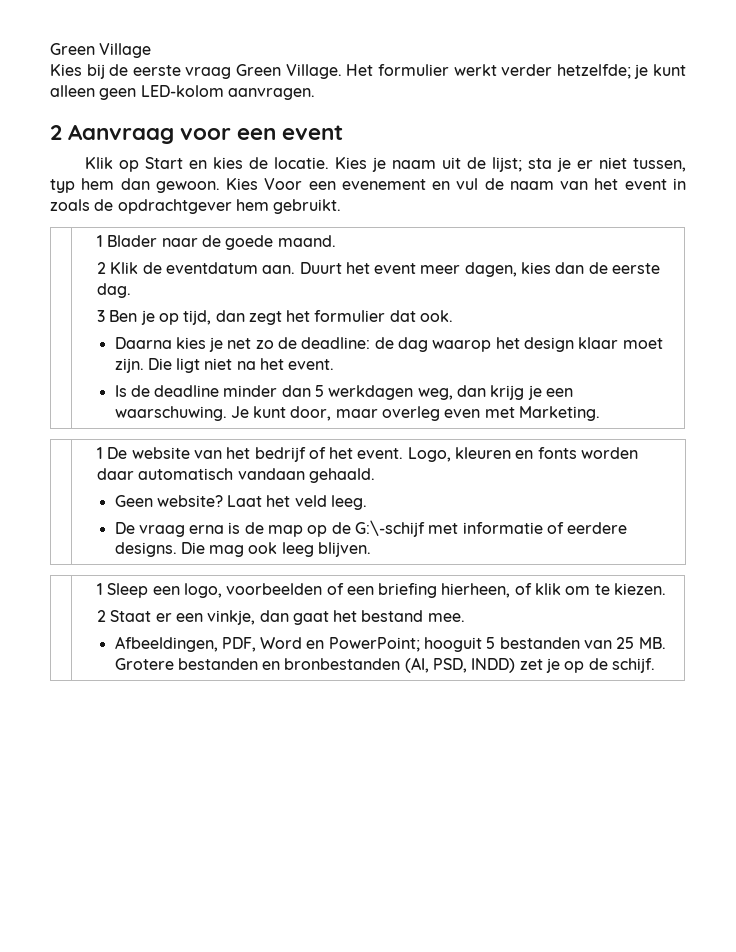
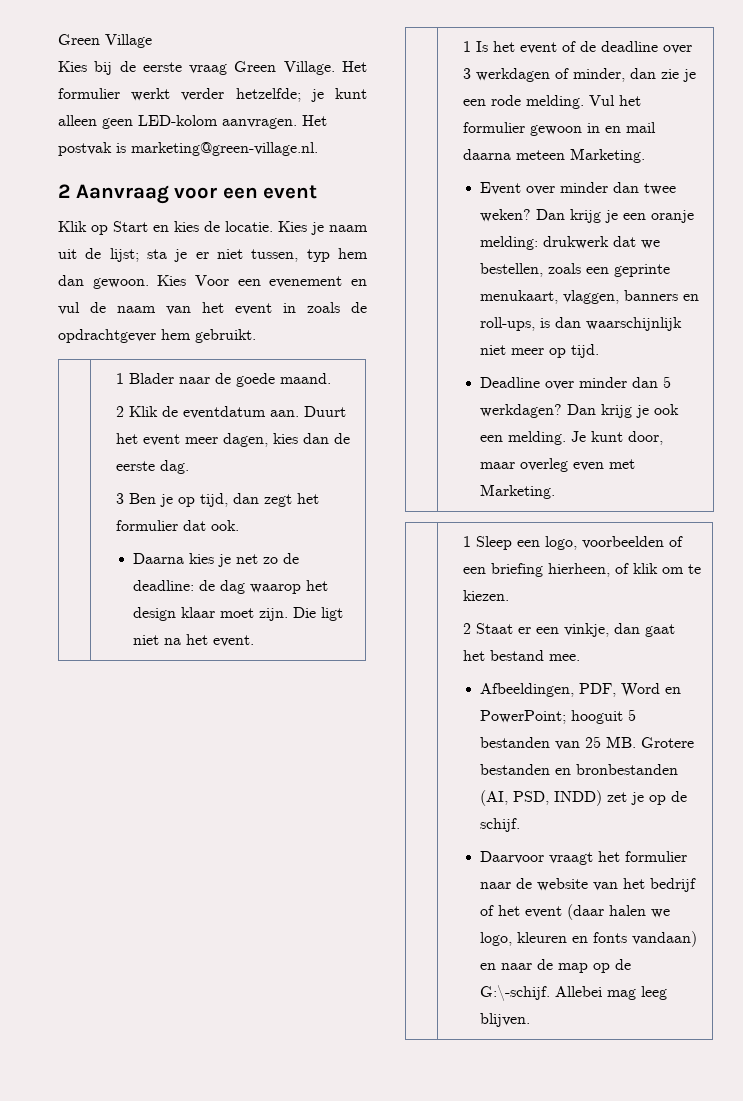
(315, 94) none -> [302,115,327,126] [58,142,318,156] Het postvak is marketing@green-village.nl.
[114,385,574,400] [114,406,227,421] // Is de deadline minder dan 5 werkdagen weg, dan krijg je een waarschuwing. -> [462,41,692,54] [462,68,696,82] [462,95,641,109] [462,122,656,136] [462,148,645,163] [480,182,677,195] [480,209,695,223] [480,236,661,250] [480,263,671,277] [480,290,700,304] [480,317,683,331] [480,344,600,358] [480,376,672,390] [480,404,680,418] [480,431,567,445] // | 1 Is het event of de deadline over 3 werkdagen of minder, dan zie je een rode melding. Vul het formulier gewoon in en mail daarna meteen Marketing. // Event over minder dan twee weken? Dan krijg je een oranje melding: drukwerk dat we bestellen, zoals een geprinte menukaart, vlaggen, banners en roll-ups, is dan waarschijnlijk niet meer op tijd. // Deadline over minder dan 5 werkdagen? Dan krijg je ook een melding.
[96,447,639,462] [96,468,375,483] [114,495,368,510] [114,520,628,537] [114,542,372,557] // | 1 De website van het bedrijf of het event. Logo, kleuren en fonts worden daar automatisch vandaan gehaald. // Geen website? Laat het veld leeg. // De vraag erna is de map op de G:\-schijf met informatie of eerdere designs. Die mag ook leeg blijven. -> (556, 491) none
(656, 665) none -> [480,851,688,865] [480,878,697,892] [480,904,671,920] [480,931,698,947] [480,959,632,973] [480,985,668,1001] [480,1013,531,1027] // Daarvoor vraagt het formulier naar de website van het bedrijf of het event (daar halen we logo, kleuren en fonts vandaan) en naar de map op de G:\-schijf. Allebei mag leeg blijven.

